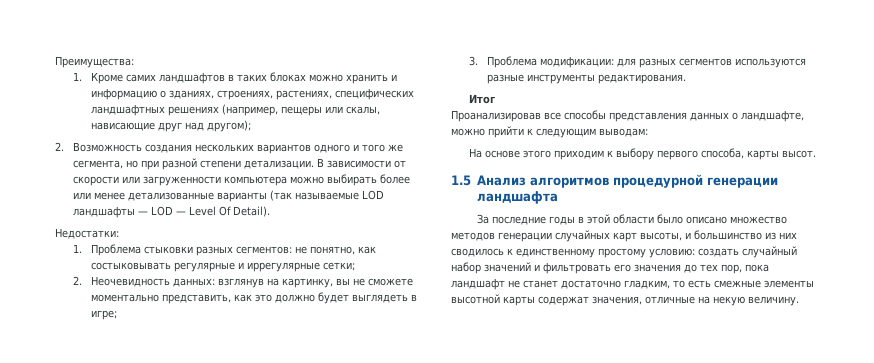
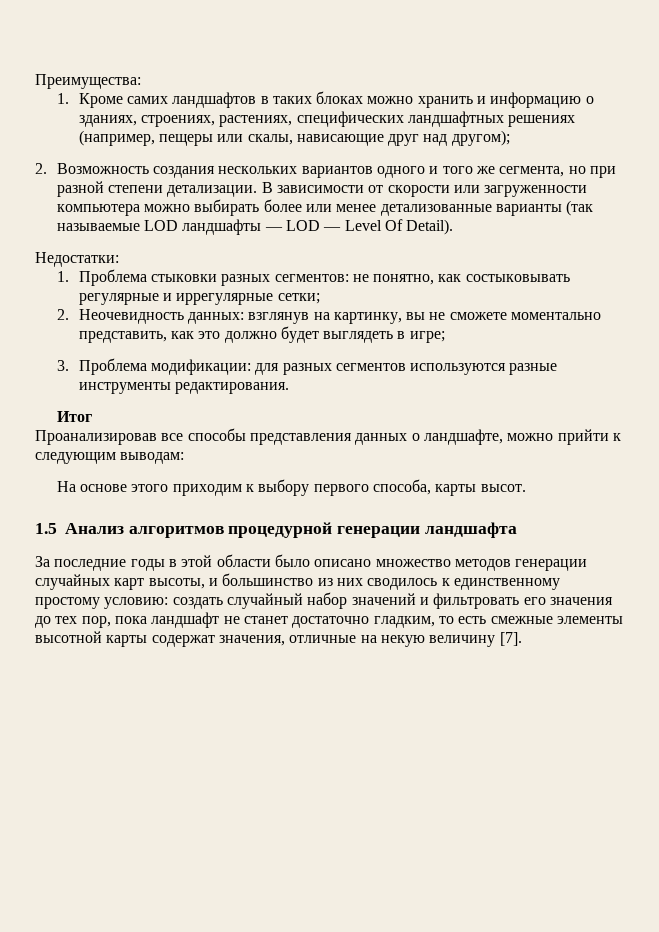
[748,296,799,306] величину. -> [429,632,522,647] величину [7].

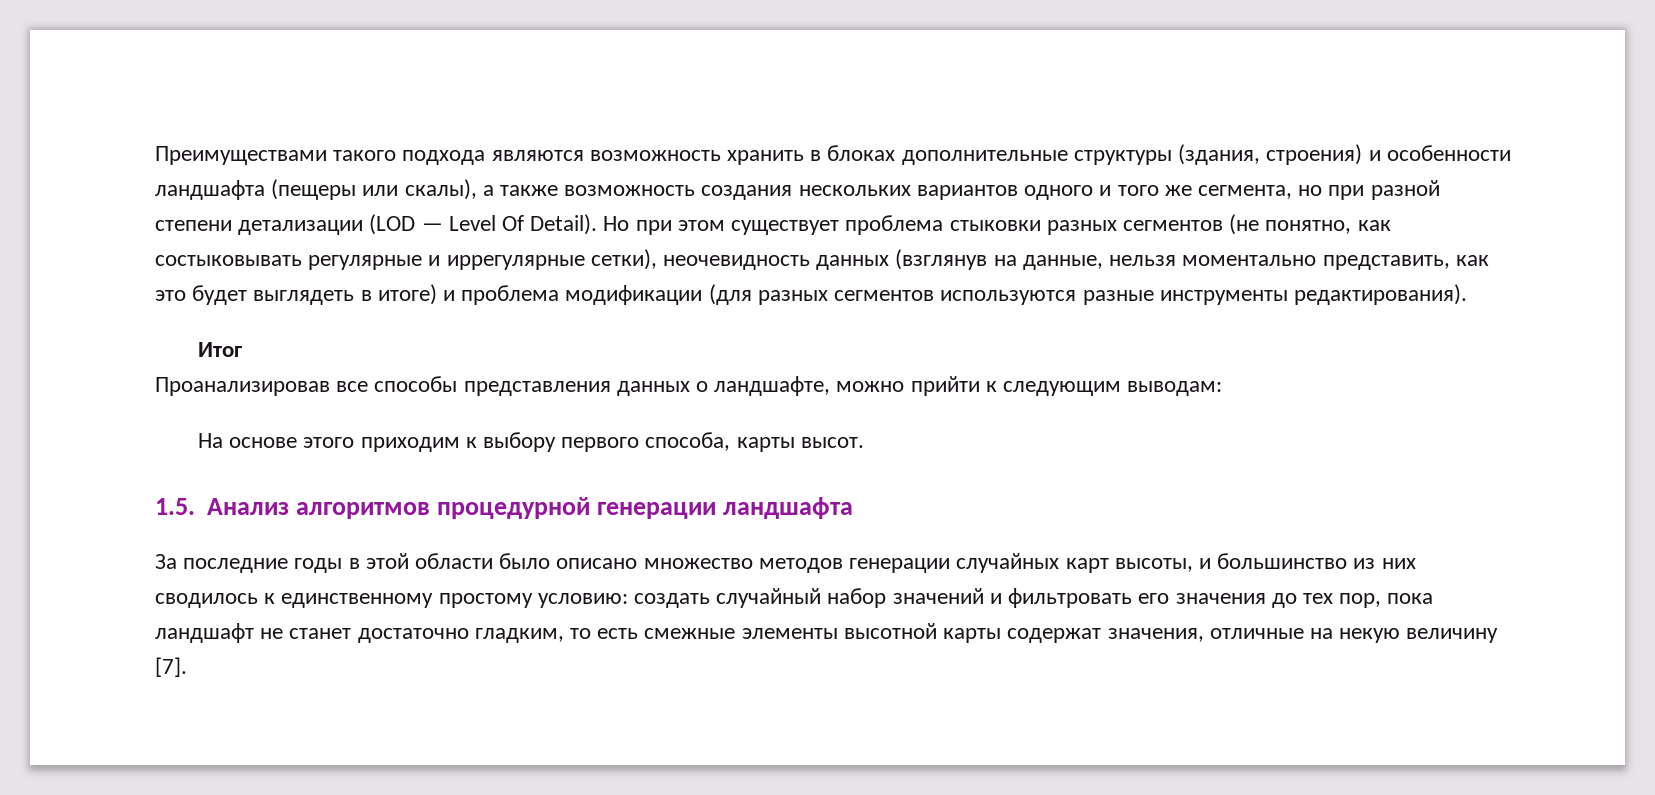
[35,74,141,89] [56,91,594,108] [78,111,576,127] [78,130,510,146] [35,163,149,174] Преимущества: // 1. Кроме самих ландшафтов в таких блоках можно хранить и информацию о зданиях, строениях, растениях, специфических ландшафтных решениях (например, пещеры или скалы, нависающие друг над другом); // 2. Возможность -> [155,144,1511,165] [155,179,696,200] Преимуществами такого подхода являются возможность хранить в блоках дополнительные структуры (здания, строения) и особенности ландшафта (пещеры или скалы), а также возможность
[167,182,588,197] [56,199,594,216] [56,219,454,235] [35,252,119,267] [56,269,369,286] детализации. В зависимости от скорости или загруженности компьютера можно выбирать более или менее детализованные варианты (так называемые LOD ландшафты — LOD — Level Of Detail). // Недостатки: // 1. Проблема стыковки разных сегментов: не -> [238,214,1260,235] детализации (LOD — Level Of Detail). Но при этом существует проблема стыковки разных сегментов (не
[277,293,320,304] [56,309,507,324] сетки; // 2. Неочевидность данных: взглянув на картинку, вы не сможете -> [590,249,1177,270] сетки), неочевидность данных (взглянув на данные, нельзя
[224,331,277,343] должно -> (186, 295) none
[409,331,445,343] [56,358,280,375] игре; // 3. Проблема модификации: для -> [377,284,752,305] итоге) и проблема модификации (для
[174,382,289,394] редактирования. -> [1293,284,1467,305] редактирования).
[35,523,57,534] 1.5 -> [155,498,195,515] 1.5.

